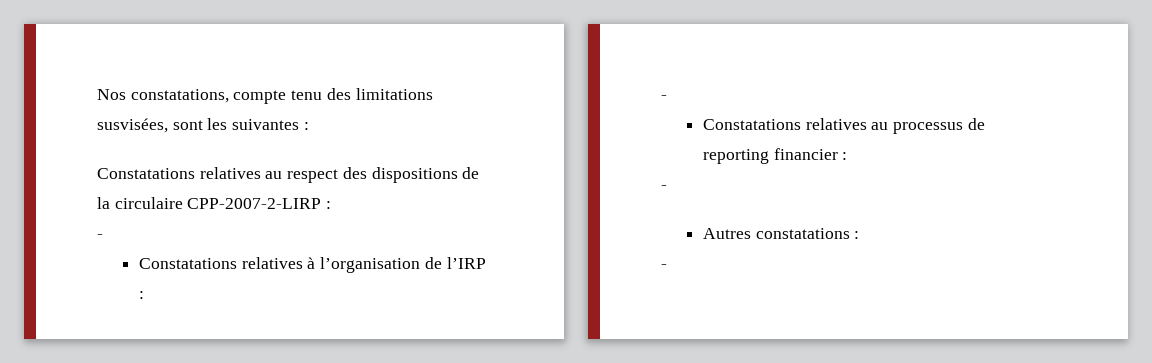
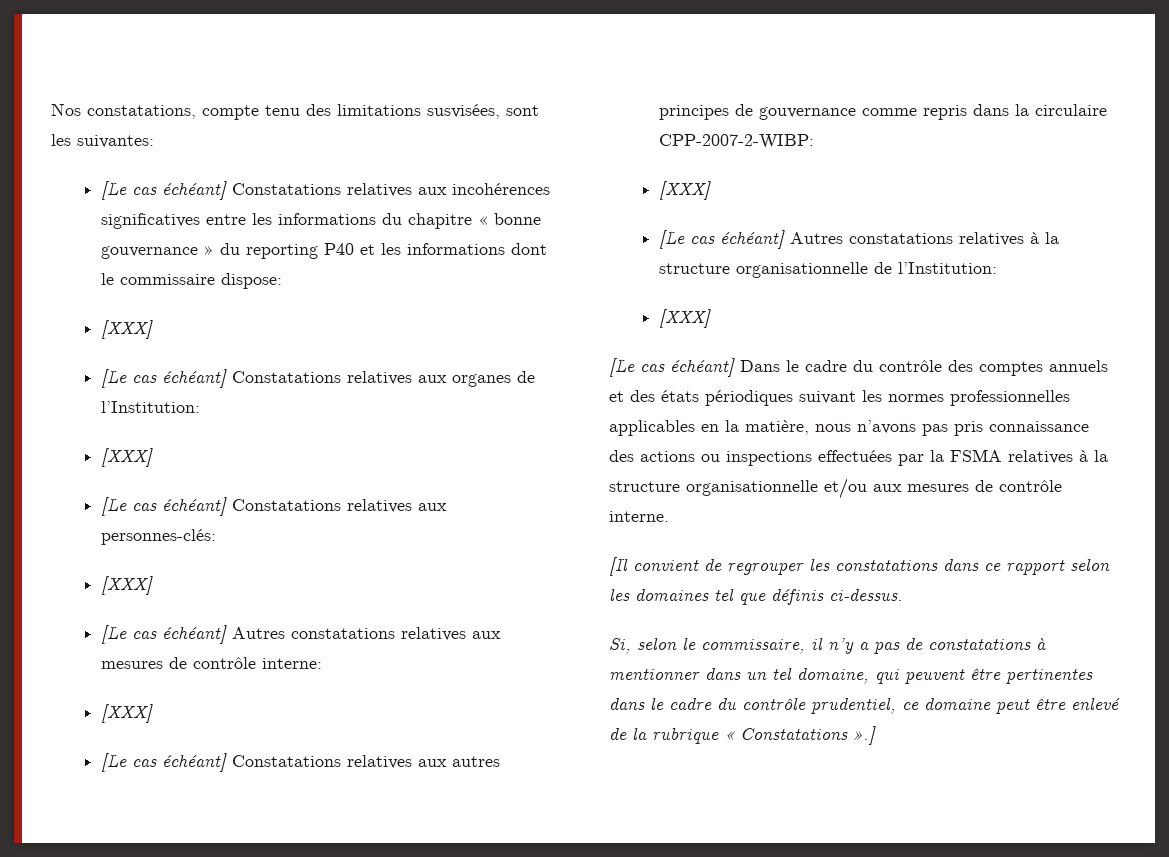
[232,119,309,130] [97,167,480,183] [97,197,332,209] [97,234,103,239] [138,257,486,273] [138,291,144,299] [661,95,667,100] [702,118,985,134] [702,148,848,164] [661,185,667,190] [702,228,860,239] [661,264,667,269] suivantes : // Constatations relatives au respect des dispositions de la circulaire CPP-2007-2-LIRP : // - // Constatations relatives à l’organisation de l’IRP : // - // Constatations relatives au processus de reporting financier : // - // Autres constatations : // - -> [77,135,154,148] [100,181,550,200] [100,213,541,229] [100,243,547,259] [100,273,282,289] [100,320,153,339] [100,369,535,388] [100,401,200,413] [100,448,153,467] [100,497,447,516] [100,529,216,545] [100,576,153,595] [100,625,501,644] [100,657,322,669] [100,704,153,723] [100,753,500,772] [658,104,1107,120] [658,134,814,149] [658,181,711,200] [658,230,1059,249] [658,262,997,278] [658,309,711,328] [609,358,1108,377] [609,390,1070,406] [609,420,1089,436] [609,449,1108,466] [609,478,1062,499] [609,511,669,522] [609,557,1110,576] [609,588,903,605] [609,637,1046,654] [609,667,1093,684] [609,697,1120,714] [609,726,876,745] suivantes: // [Le cas échéant] Constatations relatives aux incohérences significatives entre les informations du chapitre « bonne gouvernance » du reporting P40 et les informations dont le commissaire dispose: // [XXX] // [Le cas échéant] Constatations relatives aux organes de l’Institution: // [XXX] // [Le cas échéant] Constatations relatives aux personnes-clés: // [XXX] // [Le cas échéant] Autres constatations relatives aux mesures de contrôle interne: // [XXX] // [Le cas échéant] Constatations relatives aux autres principes de gouvernance comme repris dans la circulaire CPP-2007-2-WIBP: // [XXX] // [Le cas échéant] Autres constatations relatives à la structure organisationnelle de l’Institution: // [XXX] // [Le cas échéant] Dans le cadre du contrôle des comptes annuels et des états périodiques suivant les normes professionnelles applicables en la matière, nous n’avons pas pris connaissance des actions ou inspections effectuées par la FSMA relatives à la structure organisationnelle et/ou aux mesures de contrôle interne. // [Il convient de regrouper les constatations dans ce rapport selon les domaines tel que définis ci-dessus. // Si, selon le commissaire, il n’y a pas de constatations à mentionner dans un tel domaine, qui peuvent être pertinentes dans le cadre du contrôle prudentiel, ce domaine peut être enlevé de la rubrique « Constatations ».]

